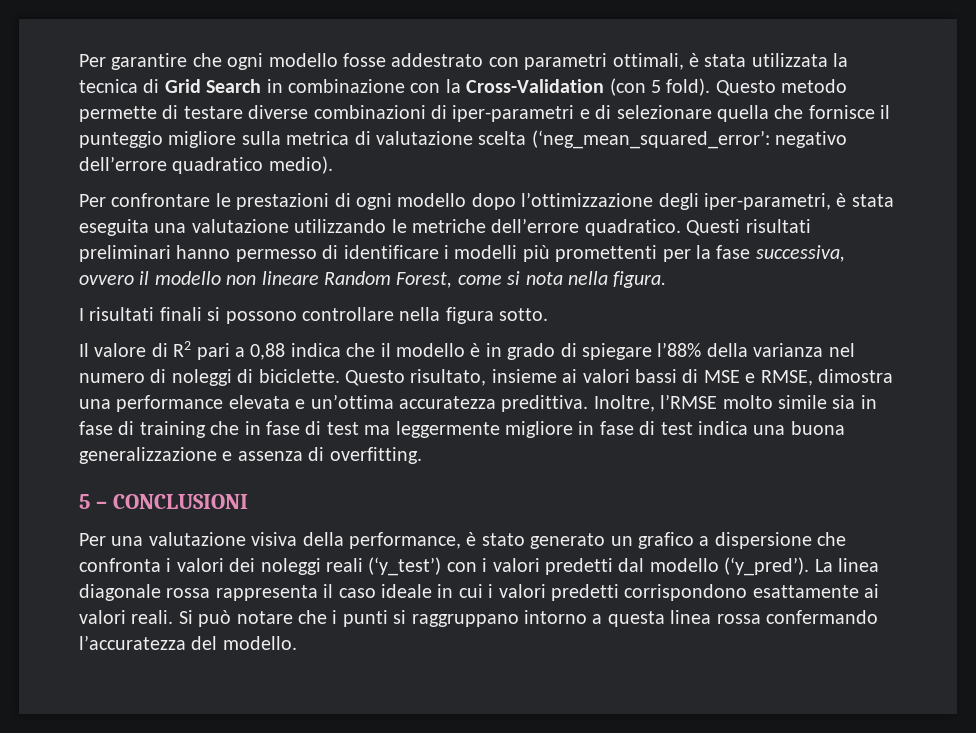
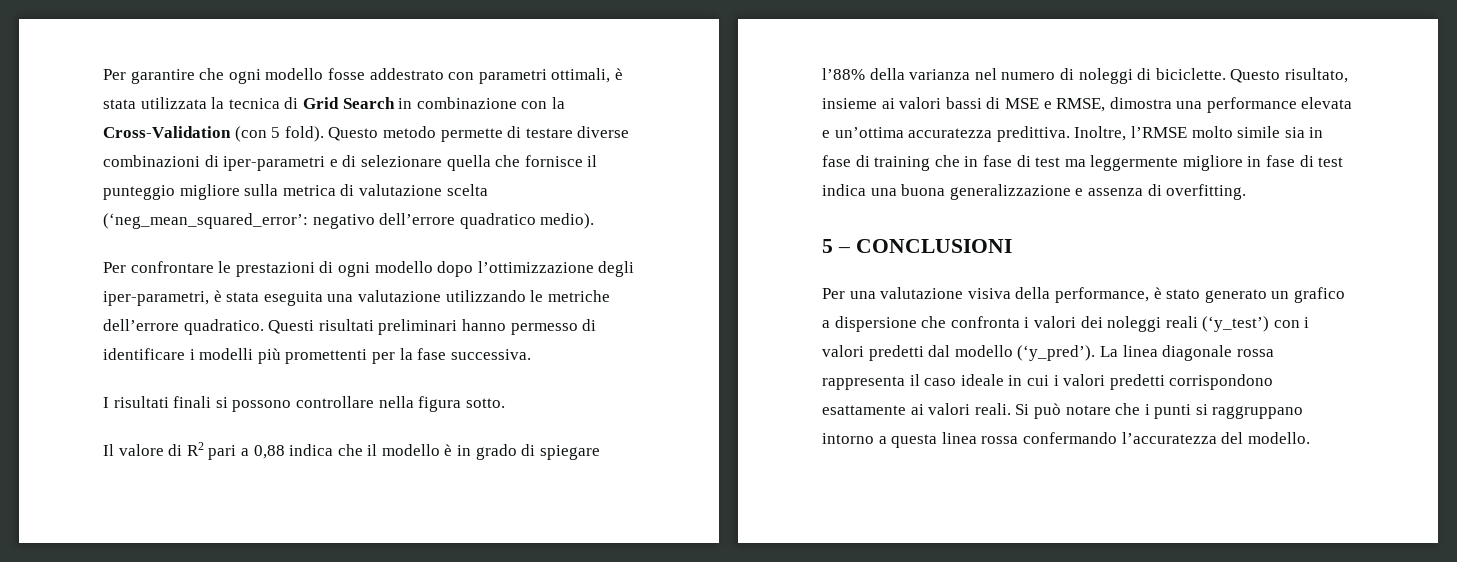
[755,245,845,262] [79,271,667,288] successiva, ovvero il modello non lineare Random Forest, come si nota nella figura. -> [450,349,531,360] successiva.

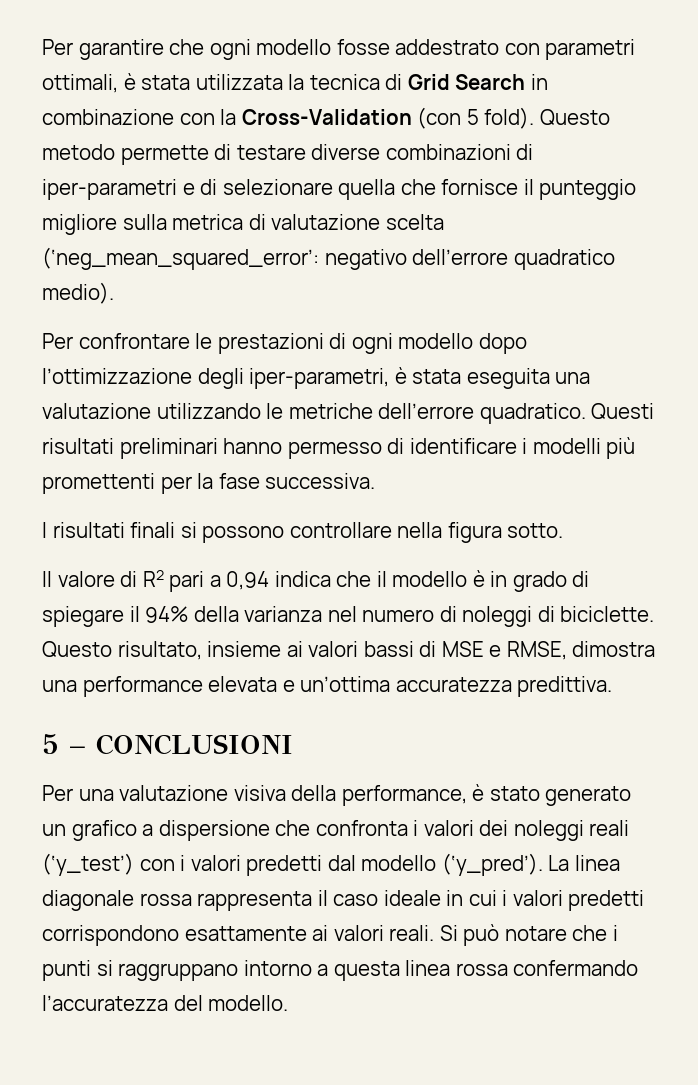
[253,445,285,459] 0,88 -> [226,571,270,590] 0,94
[822,68,865,80] l’88% -> [129,606,189,623] il 94%
[1074,126,1324,141] [822,155,1344,171] [822,184,1247,200] Inoltre, l’RMSE molto simile sia in fase di training che in fase di test ma leggermente migliore in fase di test indica una buona generalizzazione e assenza di overfitting. -> (613, 686) none

